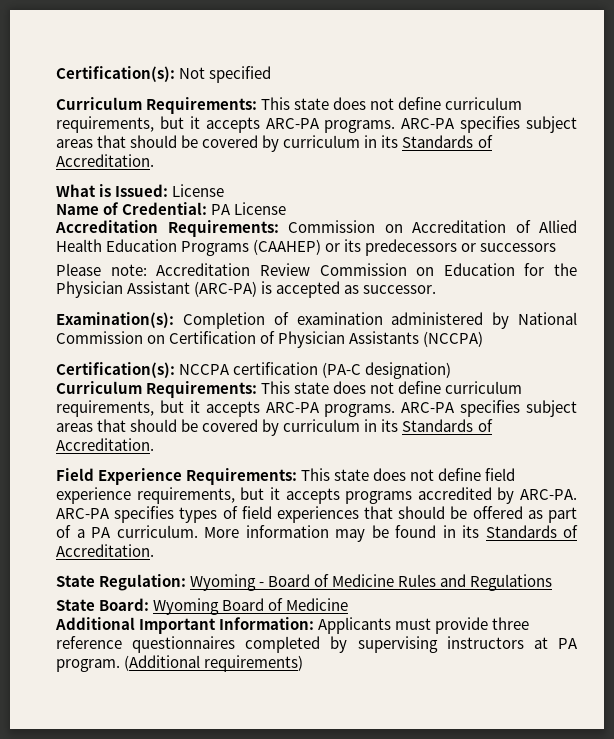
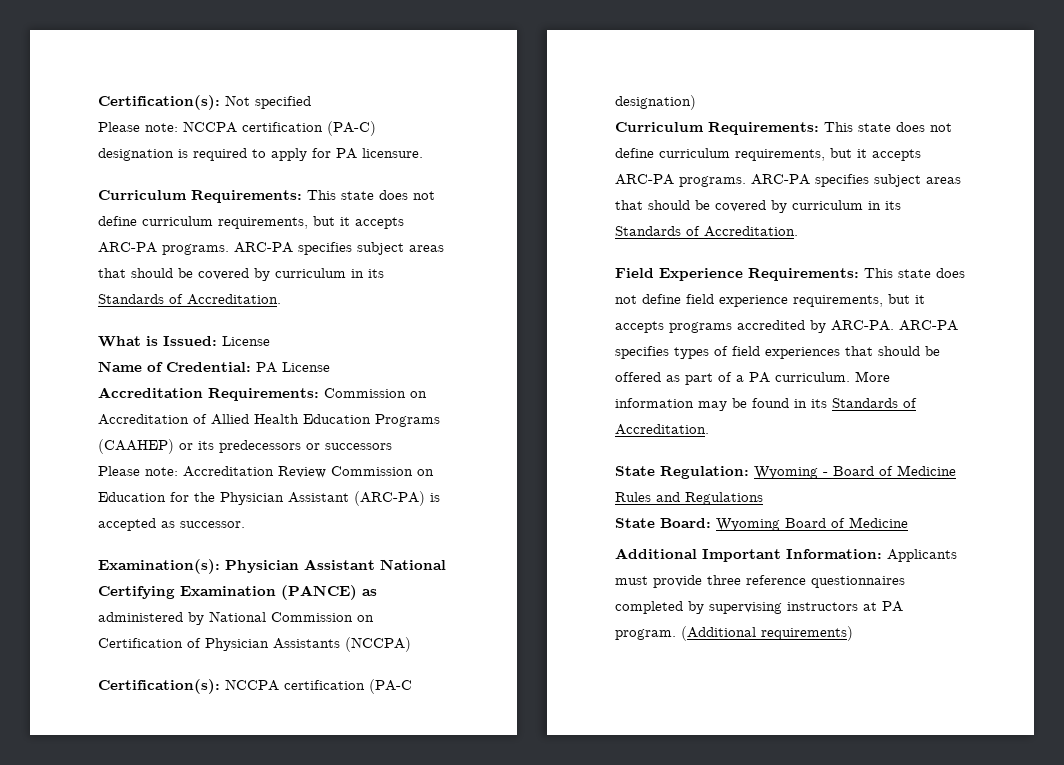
(272, 74) none -> [98,121,376,136] [98,148,423,161] // Please note: NCCPA certification (PA-C) designation is required to apply for PA licensure.
[182,312,383,329] Completion of examination -> [225,559,446,573] [98,585,377,600] Physician Assistant National Certifying Examination (PANCE) as

